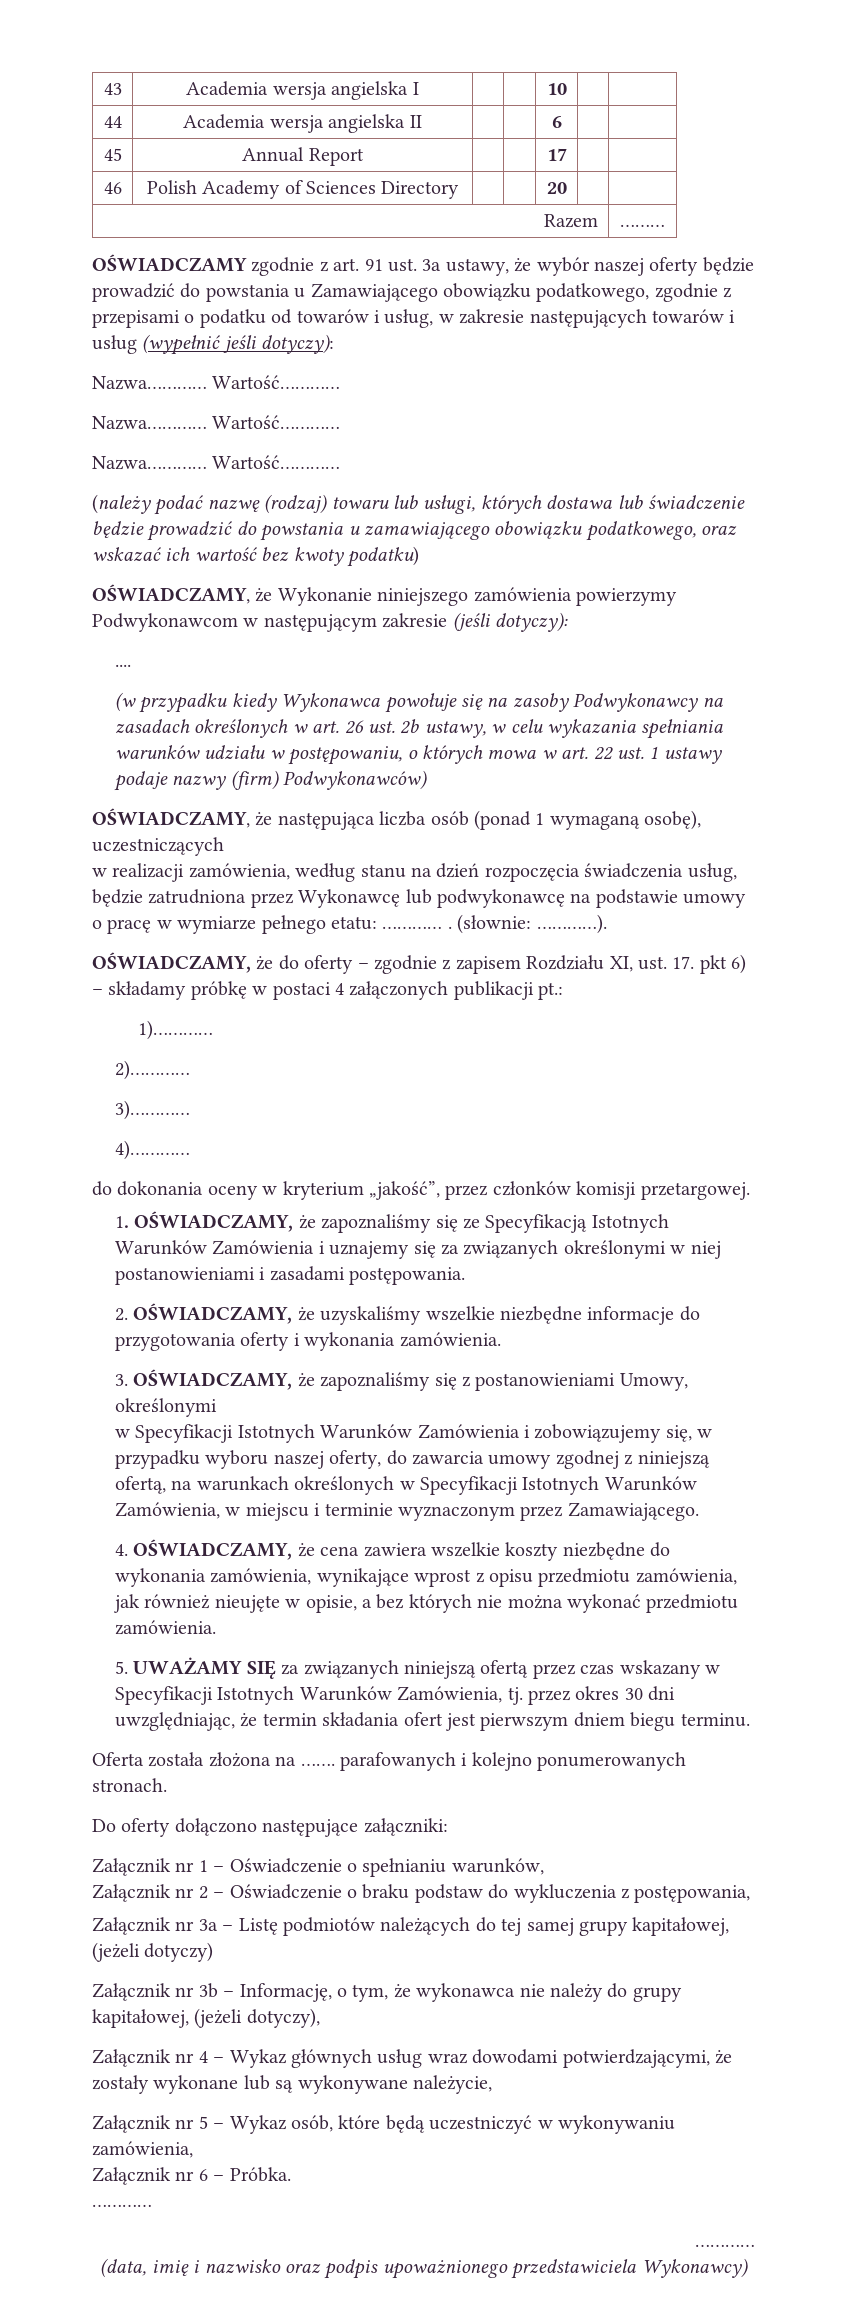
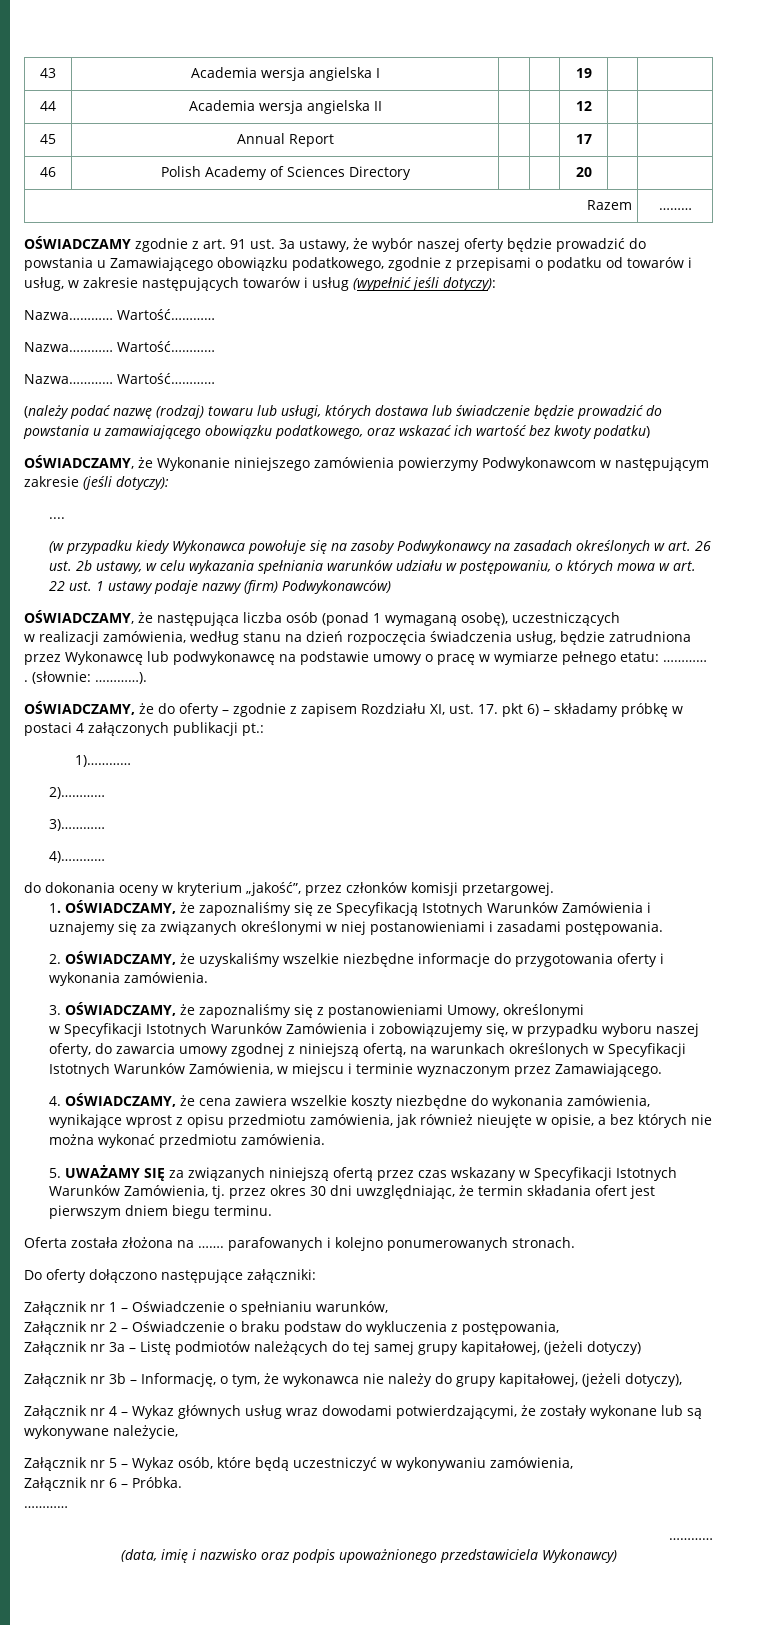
[546,83,567,95] 10 -> [575,68,592,78] 19
[551,116,562,128] 6 -> [575,101,592,111] 12

